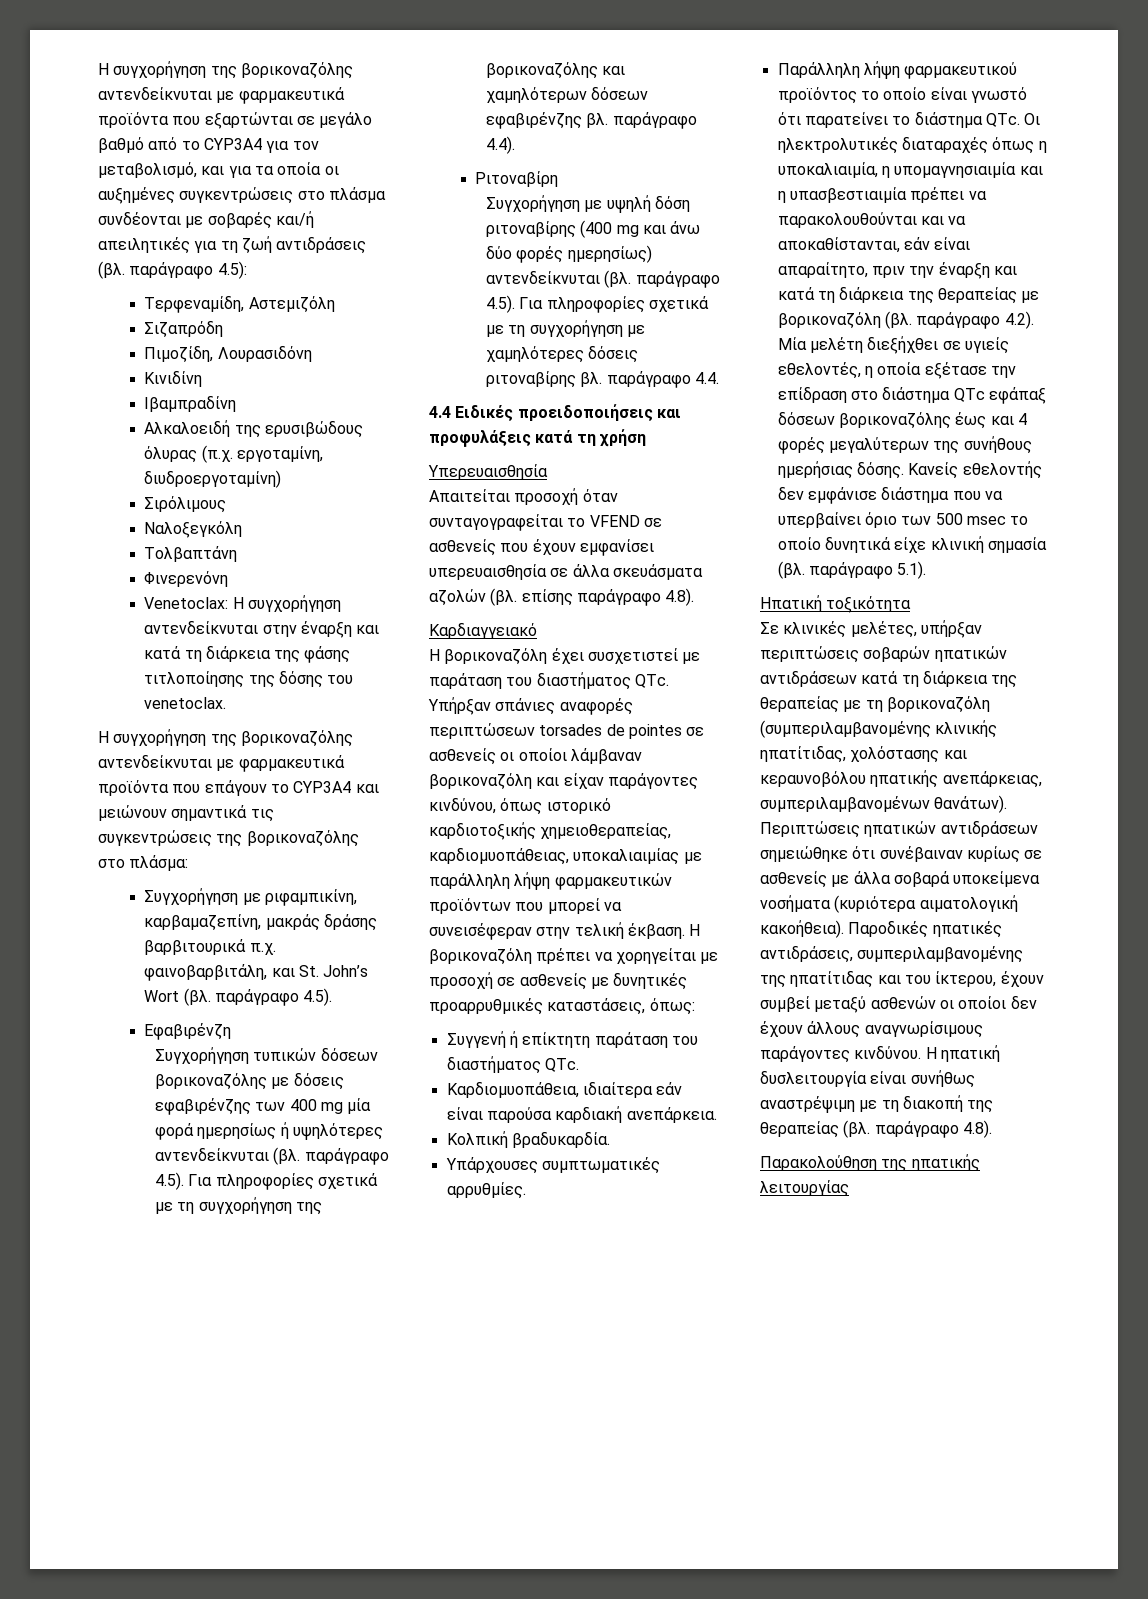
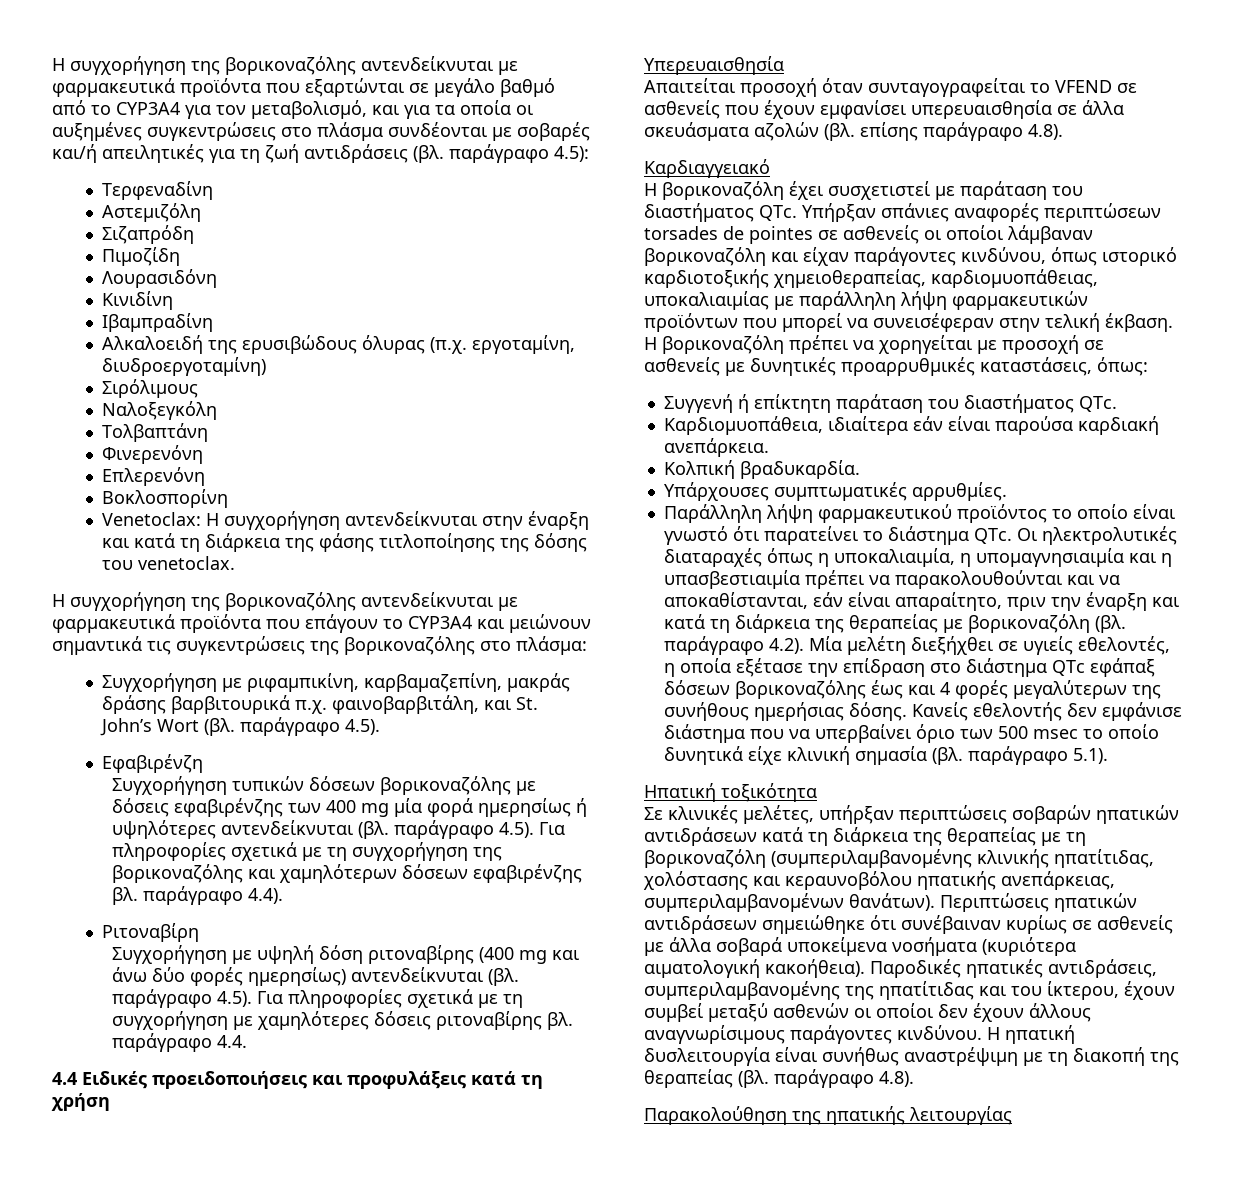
[144,295,245,313] Τερφεναμίδη, -> [101,181,213,200] Τερφεναδίνη //
[144,345,214,363] Πιμοζίδη, -> [101,247,180,266] Πιμοζίδη //
(229, 579) none -> [101,467,205,486] [101,489,228,508] // Επλερενόνη // Βοκλοσπορίνη

